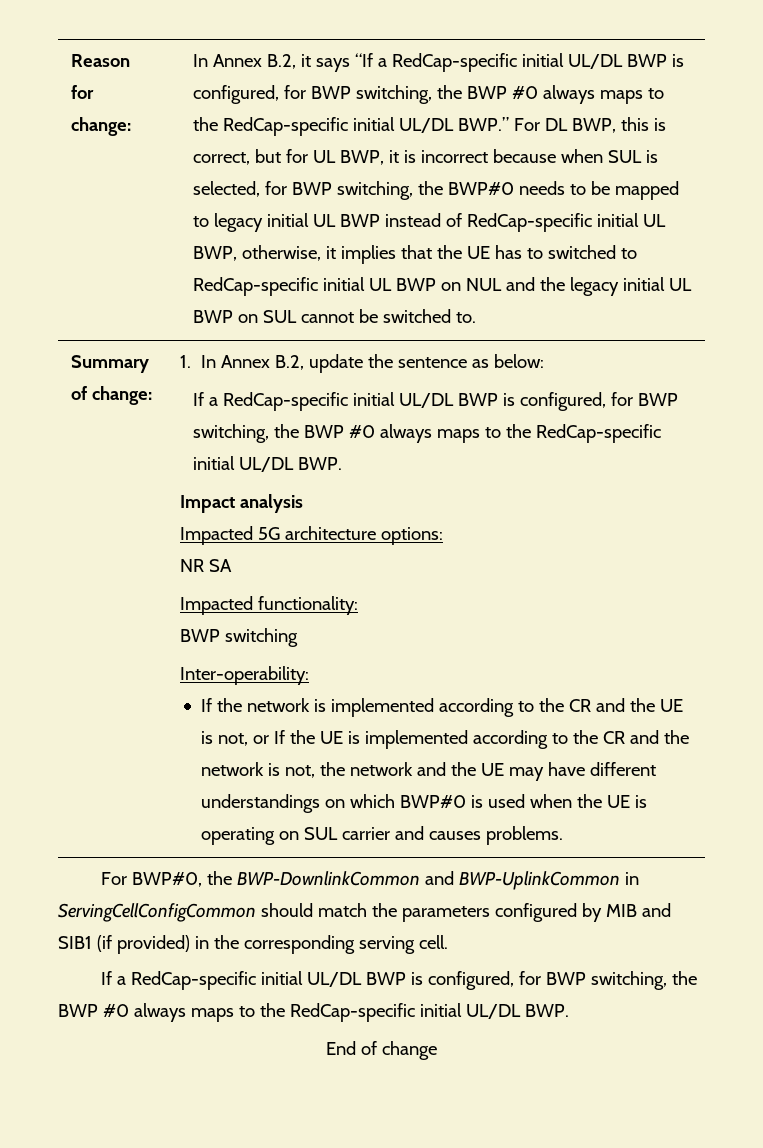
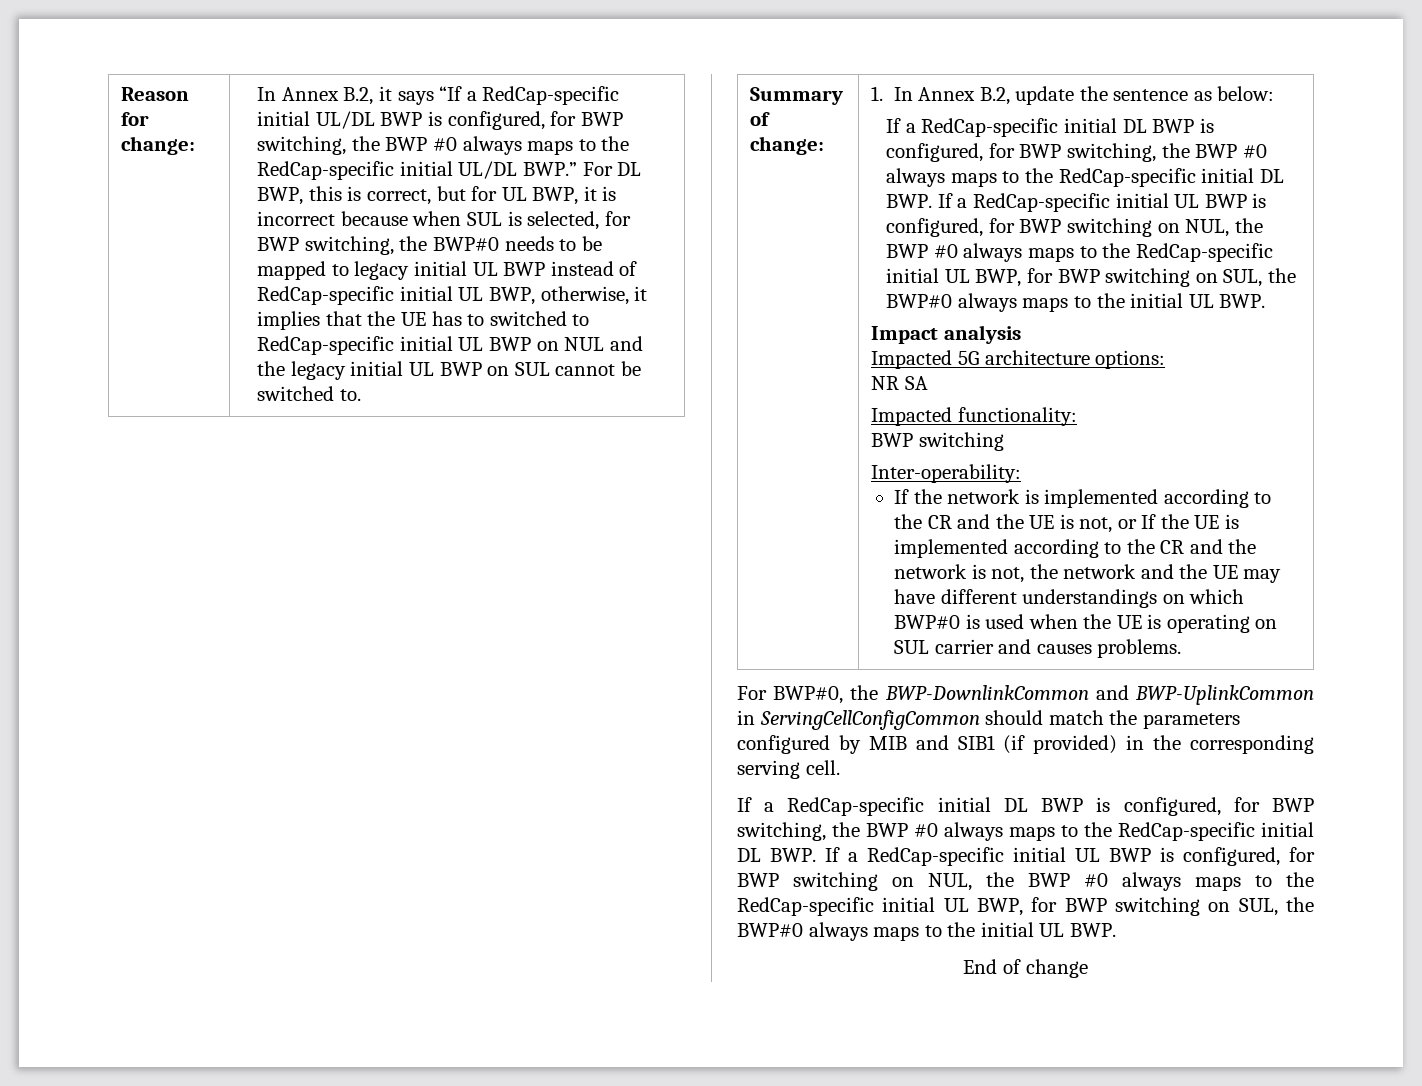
[399,393,455,408] UL/DL -> [1122,119,1147,133] DL
[239,457,295,472] UL/DL -> [1259,169,1284,183] [886,193,1267,212] [886,218,1263,237] [886,243,1273,262] [886,268,1296,287] [886,293,1214,312] DL BWP. If a RedCap-specific initial UL BWP is configured, for BWP switching on NUL, the BWP #0 always maps to the RedCap-specific initial UL BWP, for BWP switching on SUL, the BWP#0 always maps to the initial UL
[306,972,362,987] UL/DL -> [1003,798,1028,812] DL
[465,1004,521,1019] UL/DL -> [737,847,1315,866] [737,872,1314,891] [737,897,1314,916] [737,922,1065,941] DL BWP. If a RedCap-specific initial UL BWP is configured, for BWP switching on NUL, the BWP #0 always maps to the RedCap-specific initial UL BWP, for BWP switching on SUL, the BWP#0 always maps to the initial UL

